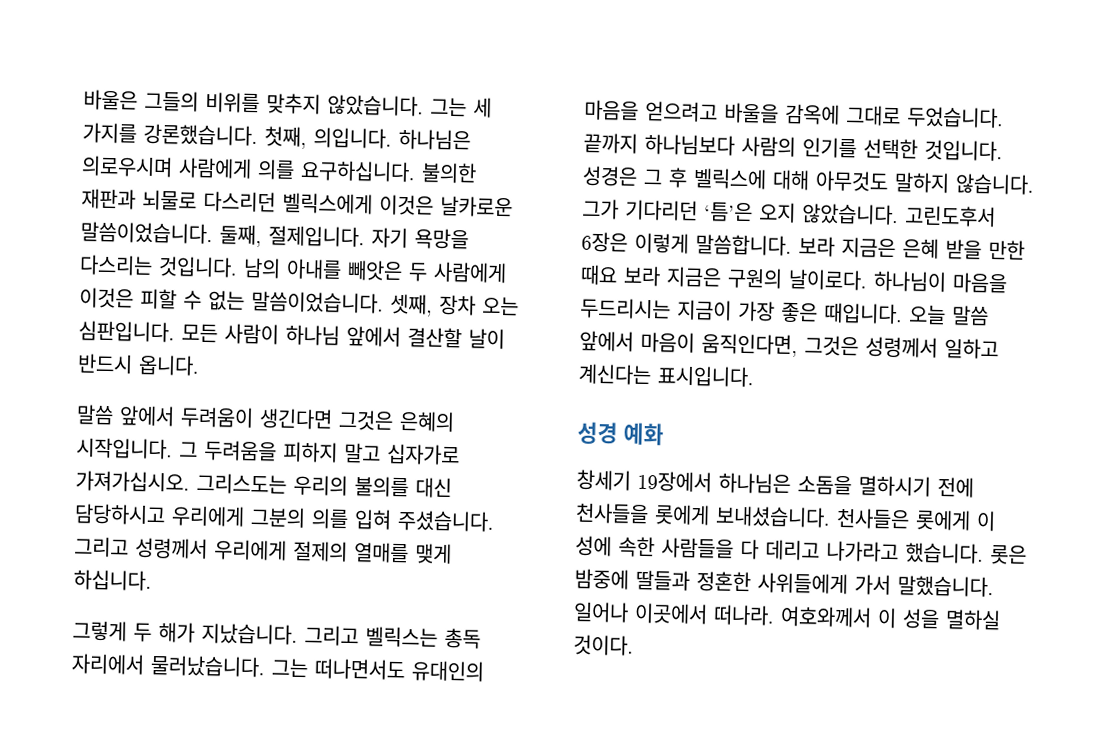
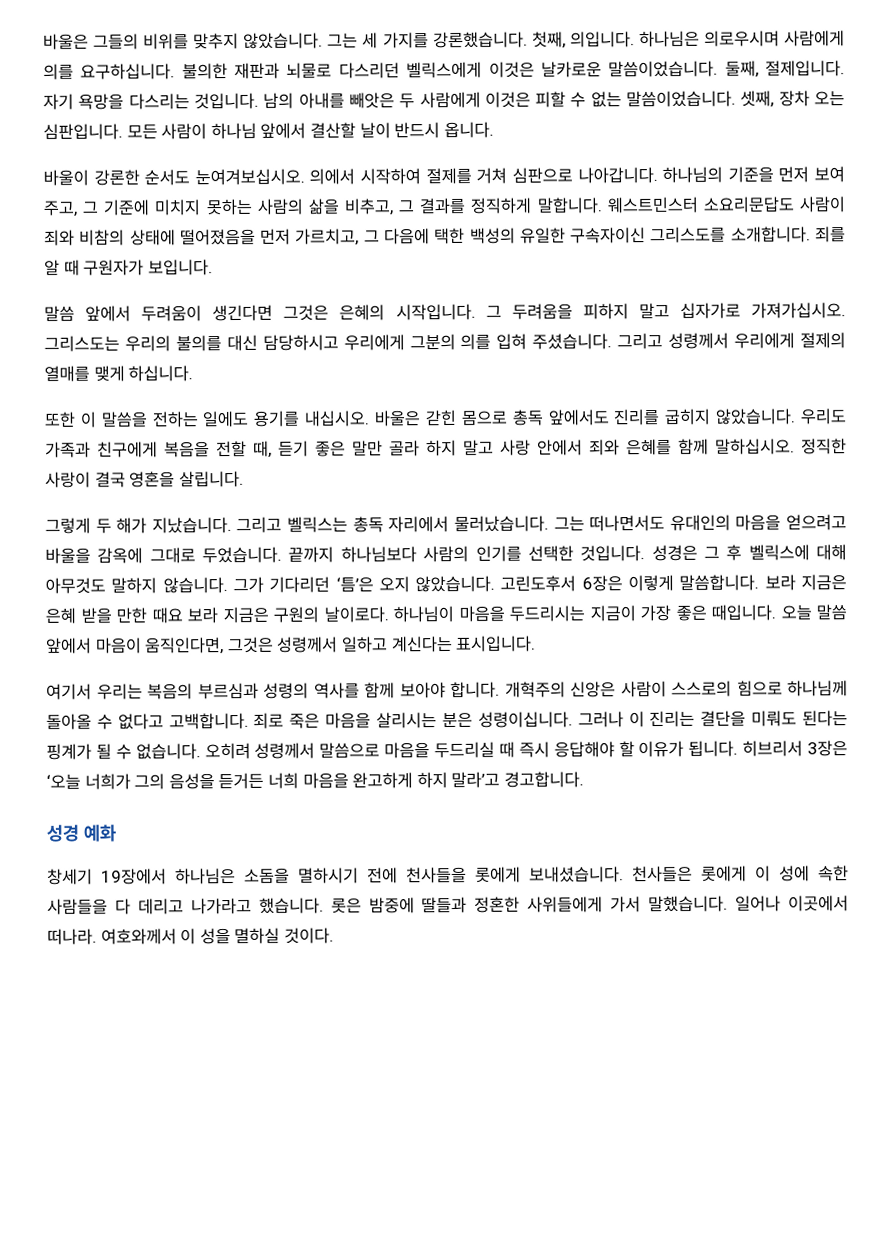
(200, 365) none -> [43,166,845,186] [43,196,846,217] [44,226,847,246] [44,259,213,276] // 바울이 강론한 순서도 눈여겨보십시오. 의에서 시작하여 절제를 거쳐 심판으로 나아갑니다. 하나님의 기준을 먼저 보여 주고, 그 기준에 미치지 못하는 사람의 삶을 비추고, 그 결과를 정직하게 말합니다. 웨스트민스터 소요리문답도 사람이 죄와 비참의 상태에 떨어졌음을 먼저 가르치고, 그 다음에 택한 백성의 유일한 구속자이신 그리스도를 소개합니다. 죄를 알 때 구원자가 보입니다.
(152, 580) none -> [44,408,847,428] [45,438,847,458] [45,470,244,488] // 또한 이 말씀을 전하는 일에도 용기를 내십시오. 바울은 갇힌 몸으로 총독 앞에서도 진리를 굽히지 않았습니다. 우리도 가족과 친구에게 복음을 전할 때, 듣기 좋은 말만 골라 하지 말고 사랑 안에서 죄와 은혜를 함께 말하십시오. 정직한 사랑이 결국 영혼을 살립니다.
(755, 376) none -> [46,680,848,700] [46,710,849,730] [46,740,848,760] [46,771,584,790] // 여기서 우리는 복음의 부르심과 성령의 역사를 함께 보아야 합니다. 개혁주의 신앙은 사람이 스스로의 힘으로 하나님께 돌아올 수 없다고 고백합니다. 죄로 죽은 마음을 살리시는 분은 성령이십니다. 그러나 이 진리는 결단을 미뤄도 된다는 핑계가 될 수 없습니다. 오히려 성령께서 말씀으로 마음을 두드리실 때 즉시 응답해야 할 이유가 됩니다. 히브리서 3장은 ‘오늘 너희가 그의 음성을 듣거든 너희 마음을 완고하게 하지 말라’고 경고합니다.

